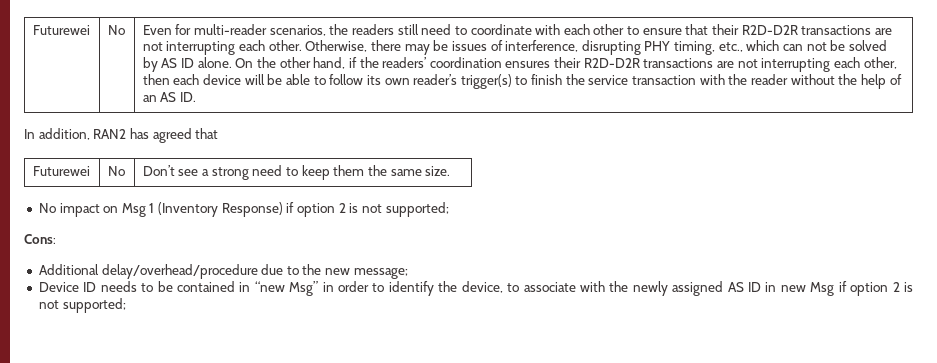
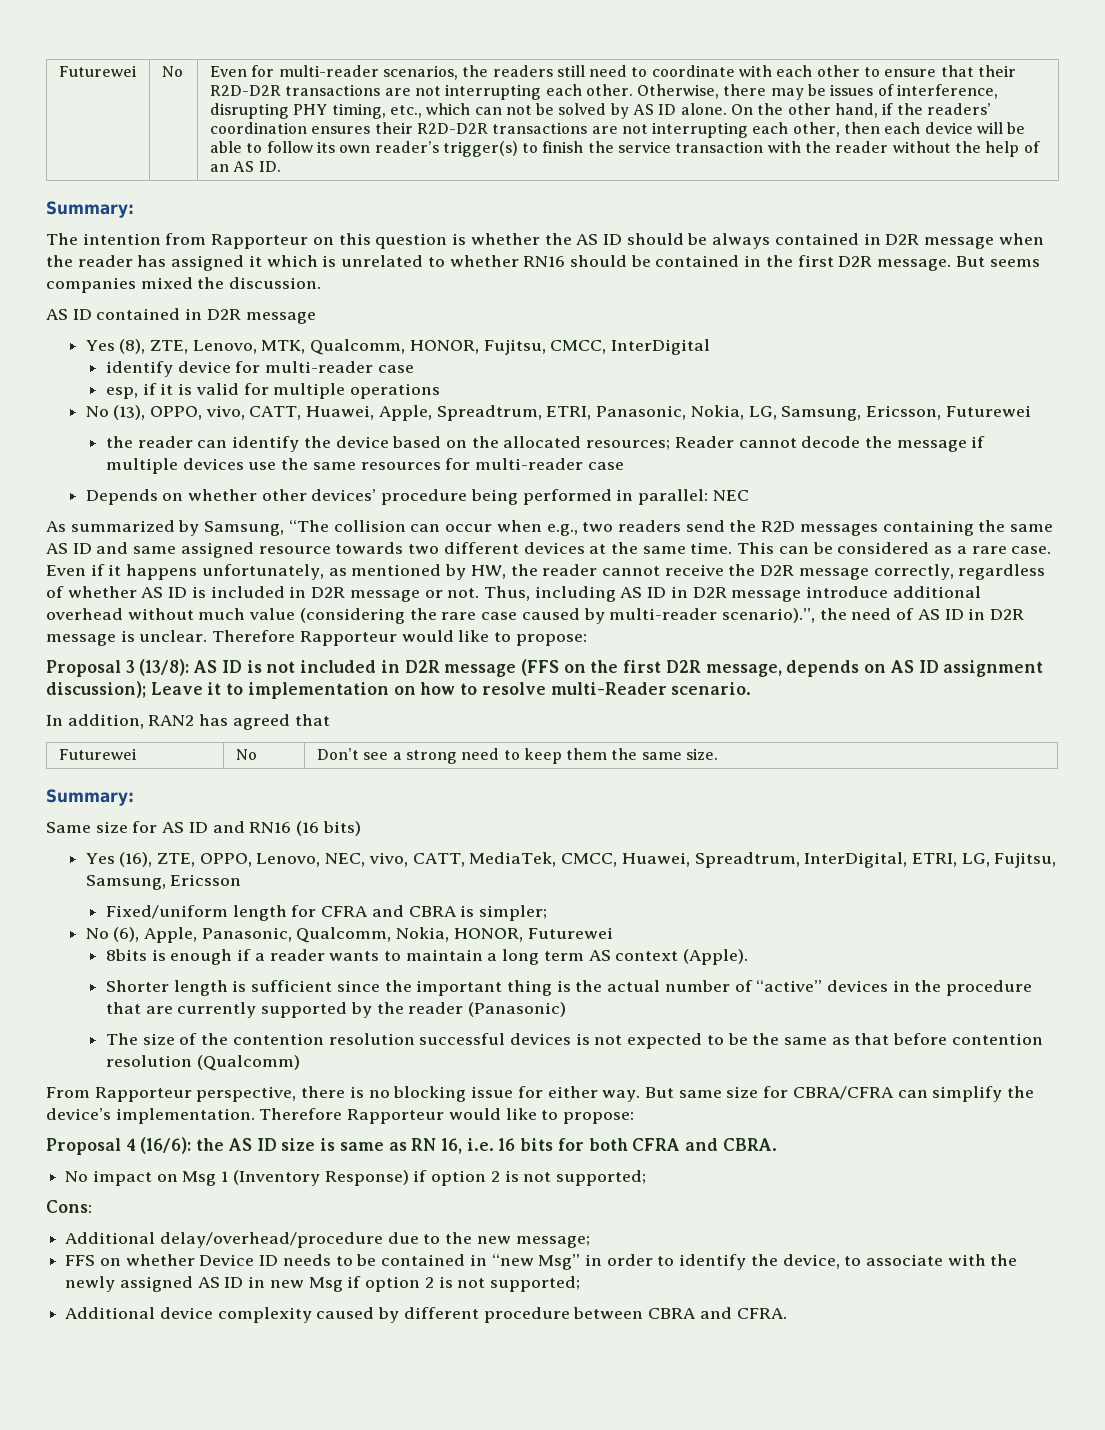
(197, 97) none -> [46,201,134,218] [46,233,1044,249] [46,255,1040,271] [46,277,322,293] [46,308,316,324] [85,339,711,355] [105,361,414,377] [105,383,440,399] [85,405,1031,421] [105,436,986,452] [105,458,624,474] [85,489,749,505] [46,520,1054,536] [46,542,1052,558] [46,564,1046,580] [46,586,981,602] [46,608,1025,624] [46,630,587,646] [46,659,1044,677] [46,681,752,699] // Summary: // The intention from Rapporteur on this question is whether the AS ID should be always contained in D2R message when the reader has assigned it which is unrelated to whether RN16 should be contained in the first D2R message. But seems companies mixed the discussion. // AS ID contained in D2R message // Yes (8), ZTE, Lenovo, MTK, Qualcomm, HONOR, Fujitsu, CMCC, InterDigital // identify device for multi-reader case // esp, if it is valid for multiple operations // No (13), OPPO, vivo, CATT, Huawei, Apple, Spreadtrum, ETRI, Panasonic, Nokia, LG, Samsung, Ericsson, Futurewei // the reader can identify the device based on the allocated resources; Reader cannot decode the message if multiple devices use the same resources for multi-reader case // Depends on whether other devices’ procedure being performed in parallel: NEC // As summarized by Samsung, “The collision can occur when e.g., two readers send the R2D messages containing the same AS ID and same assigned resource towards two different devices at the same time. This can be considered as a rare case. Even if it happens unfortunately, as mentioned by HW, the reader cannot receive the D2R message correctly, regardless of whether AS ID is included in D2R message or not. Thus, including AS ID in D2R message introduce additional overhead without much value (considering the rare case caused by multi-reader scenario).”, the need of AS ID in D2R message is unclear. Therefore Rapporteur would like to propose: // Proposal 3 (13/8): AS ID is not included in D2R message (FFS on the first D2R message, depends on AS ID assignment discussion); Leave it to implementation on how to resolve multi-Reader scenario.
(451, 171) none -> [46,789,134,806] [46,821,361,836] [85,852,1057,868] [85,874,242,890] [105,905,547,921] [85,927,613,943] [105,949,749,965] [105,980,1033,996] [105,1002,566,1018] [105,1033,1043,1049] [105,1055,300,1071] [46,1086,1035,1102] [46,1108,635,1124] [46,1137,777,1155] // Summary: // Same size for AS ID and RN16 (16 bits) // Yes (16), ZTE, OPPO, Lenovo, NEC, vivo, CATT, MediaTek, CMCC, Huawei, Spreadtrum, InterDigital, ETRI, LG, Fujitsu, Samsung, Ericsson // Fixed/uniform length for CFRA and CBRA is simpler; // No (6), Apple, Panasonic, Qualcomm, Nokia, HONOR, Futurewei // 8bits is enough if a reader wants to maintain a long term AS context (Apple). // Shorter length is sufficient since the important thing is the actual number of “active” devices in the procedure that are currently supported by the reader (Panasonic) // The size of the contention resolution successful devices is not expected to be the same as that before contention resolution (Qualcomm) // From Rapporteur perspective, there is no blocking issue for either way. But same size for CBRA/CFRA can simplify the device’s implementation. Therefore Rapporteur would like to propose: // Proposal 4 (16/6): the AS ID size is same as RN 16, i.e. 16 bits for both CFRA and CBRA.
(408, 273) none -> [65,1254,195,1266] FFS on whether
(126, 305) none -> [65,1307,787,1323] // Additional device complexity caused by different procedure between CBRA and CFRA.

